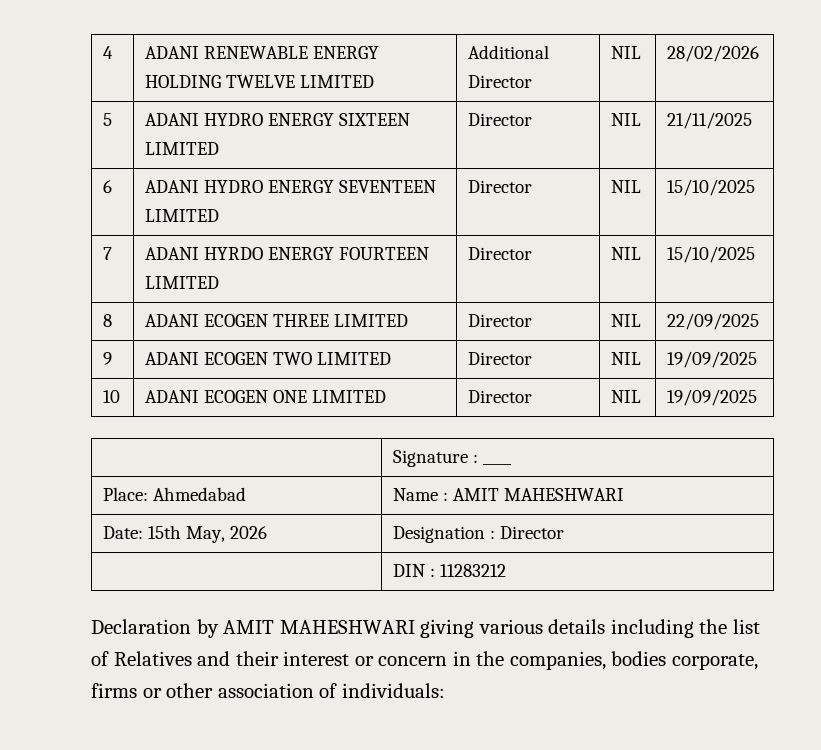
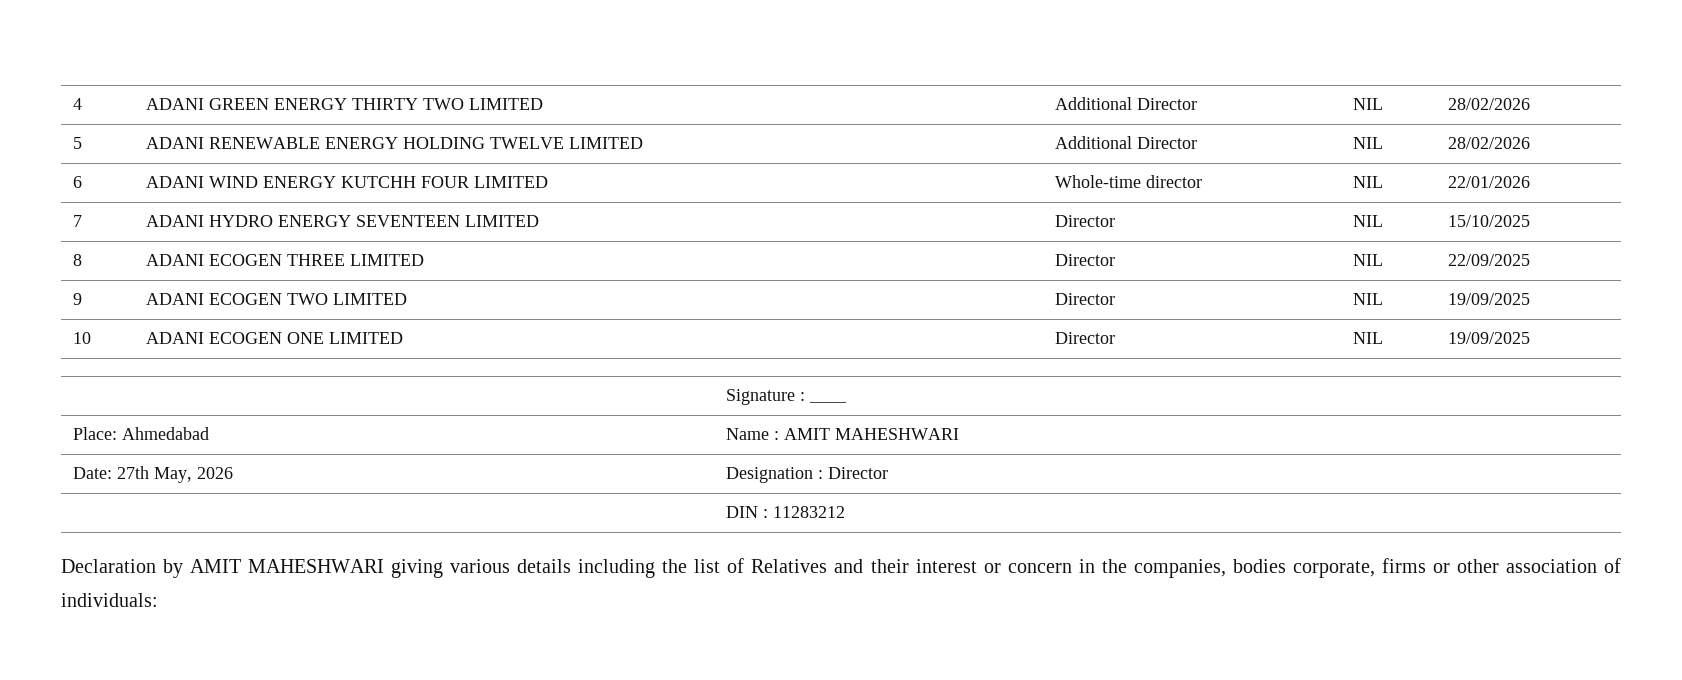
(114, 52) none -> [145,98,543,110] [1054,97,1197,110] [1352,98,1383,110] [1447,98,1530,110] [72,137,82,149] | ADANI GREEN ENERGY THIRTY TWO LIMITED | Additional Director | NIL | 28/02/2026 // 5
[103,113,113,126] [145,113,411,126] [145,142,220,155] [468,113,533,126] [611,113,642,126] [667,112,753,129] [103,180,113,193] 5 | ADANI HYDRO ENERGY SIXTEEN LIMITED | Director | NIL | 21/11/2025 // 6 -> [72,176,82,188] [145,176,548,188] [1054,175,1202,188] [1352,176,1383,188] [1447,176,1530,188] [72,215,82,227] 6 | ADANI WIND ENERGY KUTCHH FOUR LIMITED | Whole-time director | NIL | 22/01/2026 // 7
[103,247,113,260] [145,247,430,260] [145,276,220,289] [468,247,533,260] [611,247,642,260] [667,246,756,263] // 7 | ADANI HYRDO ENERGY FOURTEEN LIMITED | Director | NIL | 15/10/2025 -> (1530, 221) none
[148,525,182,539] 15th -> [116,466,149,479] 27th

